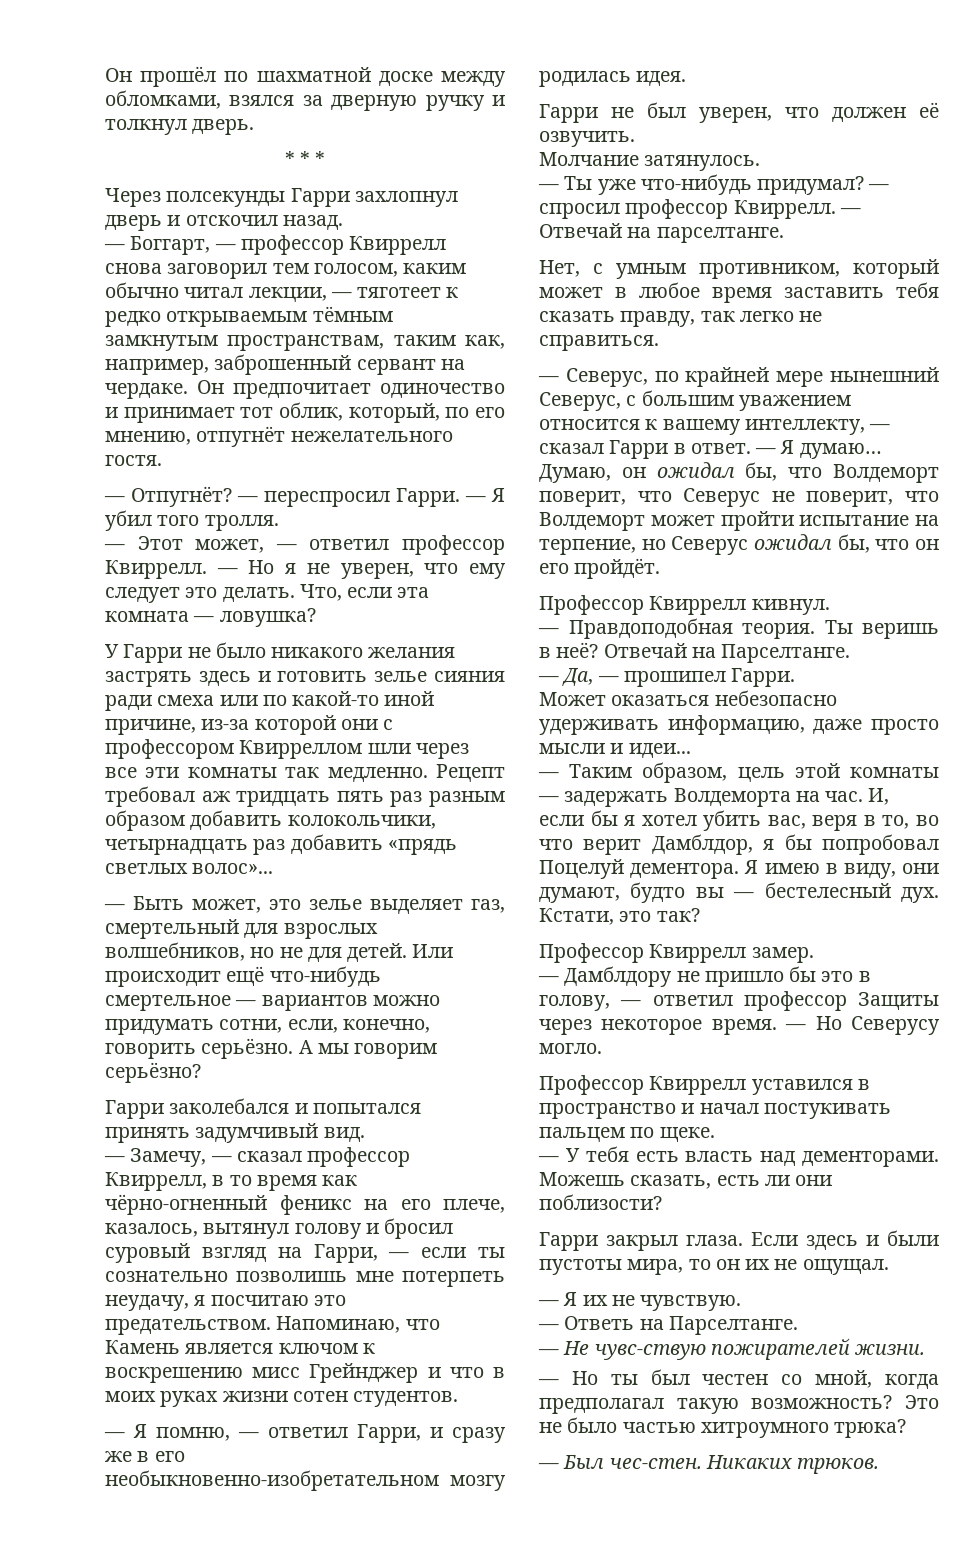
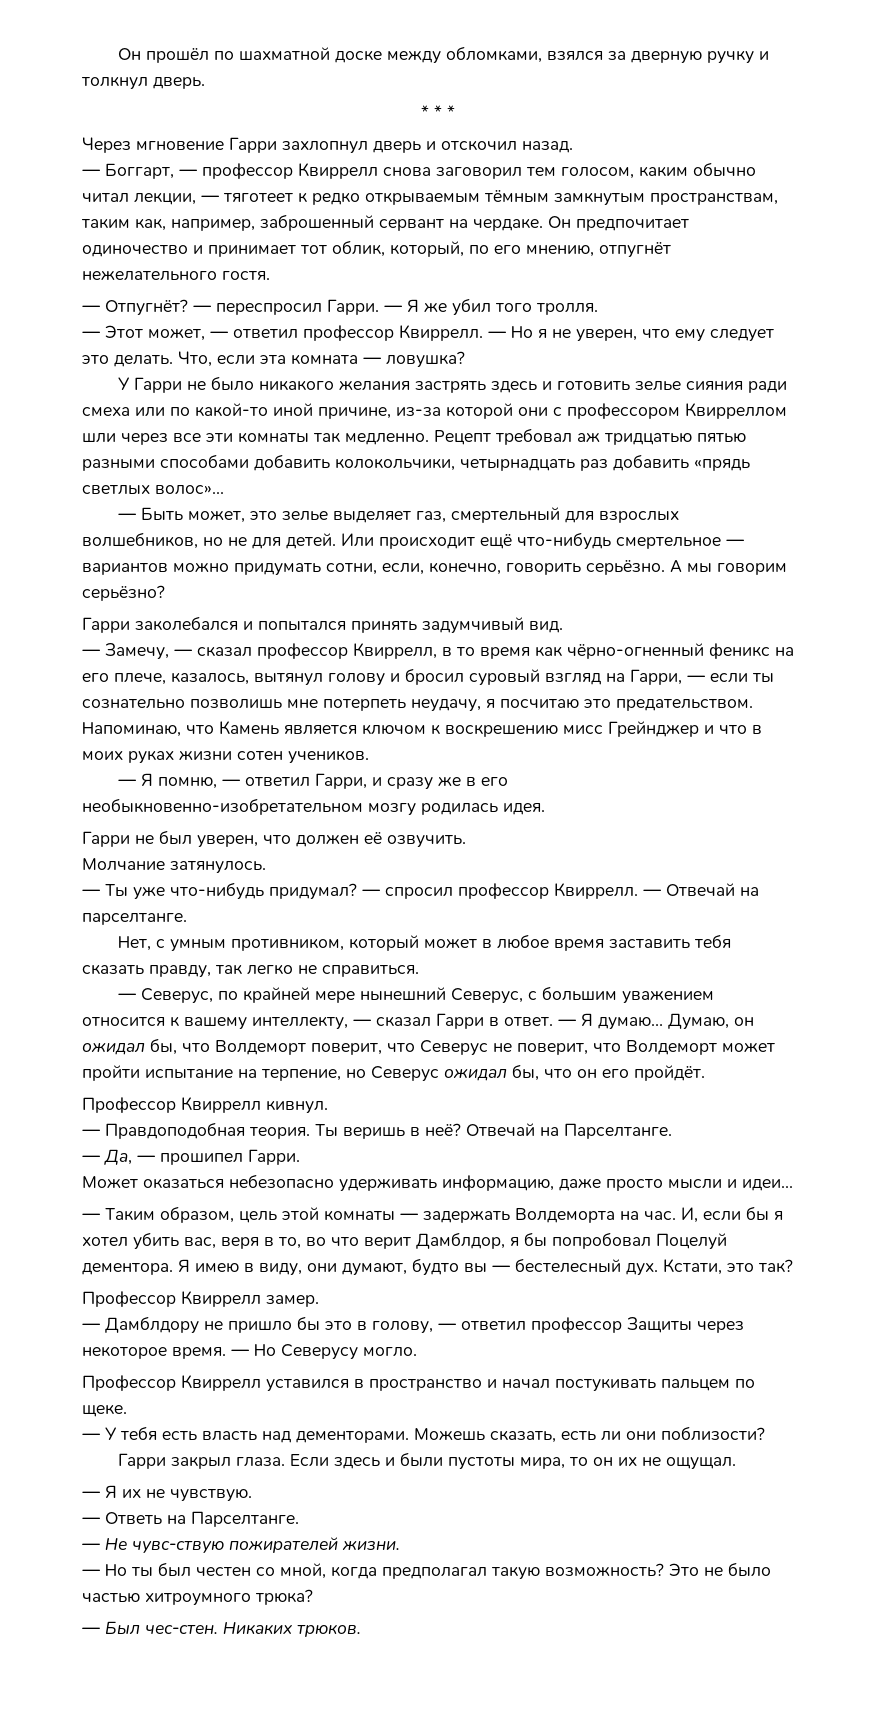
[166,191,286,207] полсекунды -> [136,141,224,150] мгновение
(505, 495) none -> [424,302,447,313] же
[236,791,506,807] [105,810,185,831] тридцать пять раз разным образом -> [604,433,746,445] [82,454,249,471] тридцатью пятью разными способами
[353,1391,459,1407] студентов. -> [288,750,369,764] учеников.

